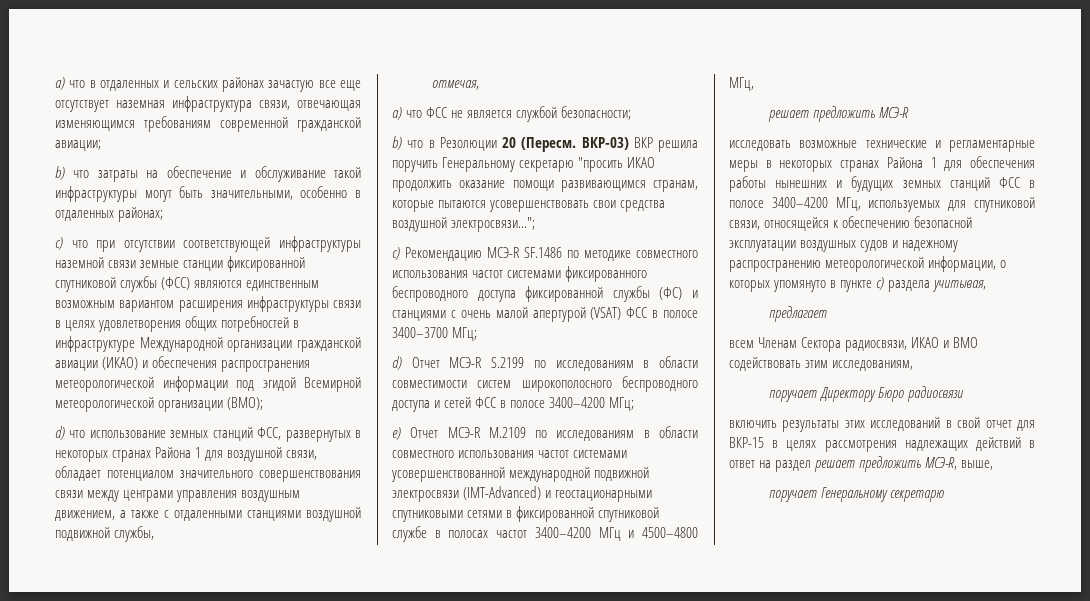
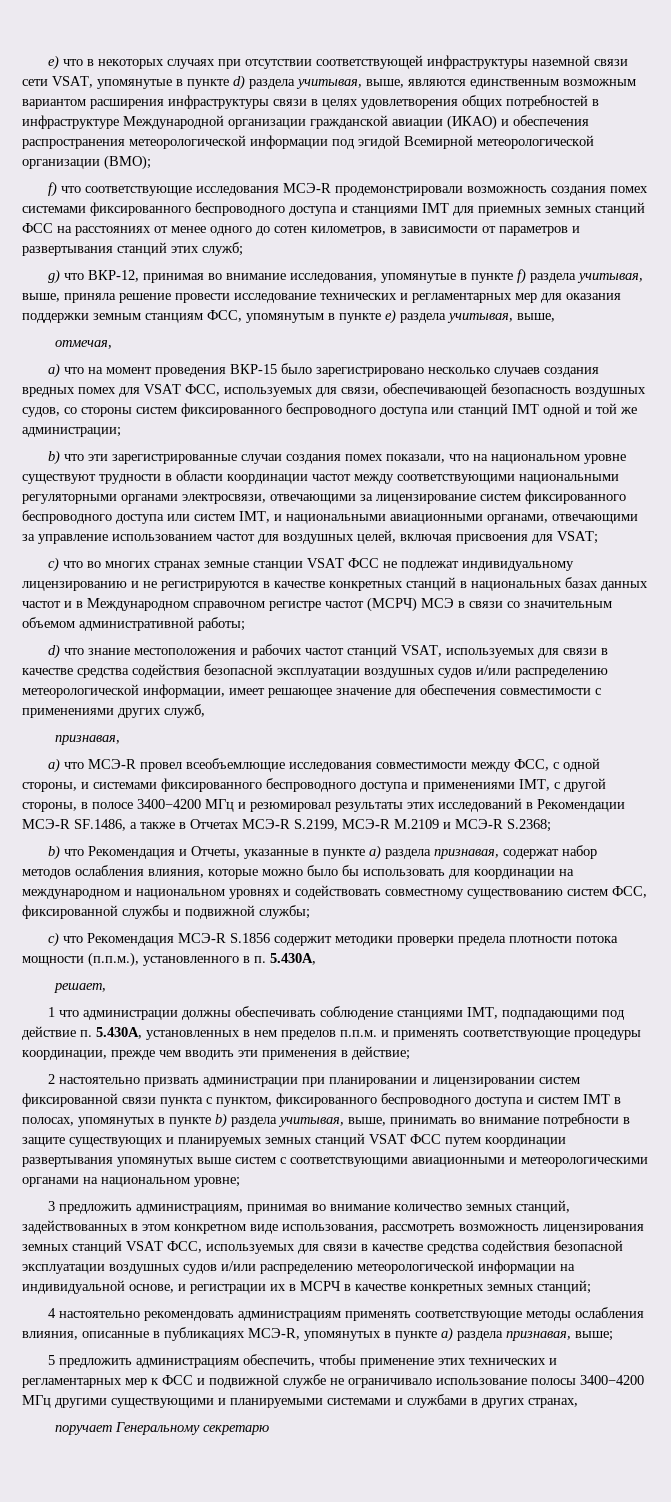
[55,77,361,92] [55,96,361,112] [55,116,361,132] [55,140,101,151] [55,166,361,182] [55,186,361,202] [55,207,164,222] [55,237,88,250] a) что в отдаленных и сельских районах зачастую все еще отсутствует наземная инфраструктура связи, отвечающая изменяющимся требованиям современной гражданской авиации; // b) что затраты на обеспечение и обслуживание такой инфраструктуры могут быть значительными, особенно в отдаленных районах; // c) что -> [47,55,215,70] e) что в некоторых случаях
[140,256,306,272] [55,276,191,292] земные станции фиксированной спутниковой службы (ФСС) -> [22,75,404,90] сети VSAT, упомянутые в пункте d) раздела учитывая, выше,
[55,426,362,442] [55,447,318,462] [55,466,361,482] [55,490,301,502] [55,507,361,522] [55,526,155,542] [431,80,479,90] [392,106,632,122] [392,136,698,152] [392,157,656,172] [392,180,698,192] [392,200,666,212] [392,217,536,232] [392,247,698,261] [392,266,648,282] [392,286,698,302] [392,307,698,322] [392,327,478,341] [392,356,698,371] [392,376,698,392] [392,397,635,412] [392,426,698,441] [392,450,628,458] [391,467,650,482] [392,486,653,502] [392,506,660,522] [392,526,698,542] [729,77,754,91] [767,106,910,122] [729,140,1035,152] [729,156,1035,172] [729,176,1035,192] [729,197,1035,212] [729,216,973,231] [729,240,959,252] [729,256,1007,272] [729,277,987,292] [768,306,827,322] [729,337,979,352] [729,357,914,371] [768,386,965,402] [729,417,1035,432] [729,437,1035,452] [729,456,994,472] d) что использование земных станций ФСС, развернутых в некоторых странах Района 1 для воздушной связи, обладает потенциалом значительного совершенствования связи между центрами управления воздушным движением, а также с отдаленными станциями воздушной подвижной службы, // отмечая, // a) что ФСС не является службой безопасности; // b) что в Резолюции 20 (Пересм. ВКР-03) ВКР решила поручить Генеральному секретарю "просить ИКАО продолжить оказание помощи развивающимся странам, которые пытаются усовершенствовать свои средства воздушной электросвязи..."; // c) Рекомендацию МСЭ-R SF.1486 по методике совместного использования частот системами фиксированного беспроводного доступа фиксированной службы (ФС) и станциями с очень малой апертурой (VSAT) ФСС в полосе 3400–3700 МГц; // d) Отчет МСЭ-R S.2199 по исследованиям в области совместимости систем широкополосного беспроводного доступа и сетей ФСС в полосе 3400–4200 МГц; // e) Отчет МСЭ-R M.2109 по исследованиям в области совместного использования частот системами усовершенствованной международной подвижной электросвязи (IMT-Advanced) и геостационарными спутниковыми сетями в фиксированной спутниковой службе в полосах частот 3400–4200 МГц и 4500–4800 МГц, // решает предложить МСЭ-R // исследовать возможные технические и регламентарные меры в некоторых странах Района 1 для обеспечения работы нынешних и будущих земных станций ФСС в полосе 3400–4200 МГц, используемых для спутниковой связи, относящейся к обеспечению безопасной эксплуатации воздушных судов и надежному распространению метеорологической информации, о которых упомянуто в пункте c) раздела учитывая, // предлагает // всем Членам Сектора радиосвязи, ИКАО и ВМО содействовать этим исследованиям, // поручает Директору Бюро радиосвязи // включить результаты этих исследований в свой отчет для ВКР-15 в целях рассмотрения надлежащих действий в ответ на раздел решает предложить МСЭ-R, выше, -> [47,182,648,197] [22,202,645,216] [22,223,580,236] [22,242,243,256] [47,269,643,284] [22,293,621,303] [22,309,555,324] [54,340,112,349] [47,363,599,378] [22,383,646,397] [22,403,637,417] [22,427,121,437] [47,450,626,465] [22,470,619,484] [22,490,626,504] [22,510,638,524] [22,530,598,544] [47,557,574,572] [22,577,648,591] [22,597,612,612] [22,617,245,631] [47,644,608,659] [22,664,608,678] [22,684,601,698] [22,704,205,718] [54,735,120,745] [47,758,600,773] [22,778,606,792] [22,798,625,812] [22,819,551,832] [47,845,597,860] [22,865,574,879] [22,885,647,899] [22,905,310,919] [47,932,618,947] [22,952,316,967] [53,983,106,993] [47,1006,625,1020] [22,1026,641,1040] [22,1046,410,1060] [47,1074,580,1087] [22,1093,621,1107] [22,1113,630,1128] [22,1133,566,1147] [22,1157,648,1167] [22,1177,240,1187] [47,1200,570,1214] [22,1220,644,1234] [22,1240,623,1254] [22,1260,575,1274] [22,1280,591,1294] [47,1307,644,1321] [22,1327,613,1342] [47,1354,557,1368] [22,1374,644,1388] [22,1394,578,1408] f) что соответствующие исследования МСЭ-R продемонстрировали возможность создания помех системами фиксированного беспроводного доступа и станциями IMT для приемных земных станций ФСС на расстояниях от менее одного до сотен километров, в зависимости от параметров и развертывания станций этих служб; // g) что ВКР-12, принимая во внимание исследования, упомянутые в пункте f) раздела учитывая, выше, приняла решение провести исследование технических и регламентарных мер для оказания поддержки земным станциям ФСС, упомянутым в пункте e) раздела учитывая, выше, // отмечая, // a) что на момент проведения ВКР-15 было зарегистрировано несколько случаев создания вредных помех для VSAT ФСС, используемых для связи, обеспечивающей безопасность воздушных судов, со стороны систем фиксированного беспроводного доступа или станций IMT одной и той же администрации; // b) что эти зарегистрированные случаи создания помех показали, что на национальном уровне существуют трудности в области координации частот между соответствующими национальными регуляторными органами электросвязи, отвечающими за лицензирование систем фиксированного беспроводного доступа или систем IMT, и национальными авиационными органами, отвечающими за управление использованием частот для воздушных целей, включая присвоения для VSAT; // с) что во многих странах земные станции VSAT ФСС не подлежат индивидуальному лицензированию и не регистрируются в качестве конкретных станций в национальных базах данных частот и в Международном справочном регистре частот (МСРЧ) МСЭ в связи со значительным объемом административной работы; // d) что знание местоположения и рабочих частот станций VSAT, используемых для связи в качестве средства содействия безопасной эксплуатации воздушных судов и/или распределению метеорологической информации, имеет решающее значение для обеспечения совместимости с применениями других служб, // признавая, // a) что МСЭ-R провел всеобъемлющие исследования совместимости между ФСС, с одной стороны, и системами фиксированного беспроводного доступа и применениями IMT, с другой стороны, в полосе 3400−4200 МГц и резюмировал результаты этих исследований в Рекомендации МСЭ-R SF.1486, а также в Отчетах МСЭ-R S.2199, МСЭ-R M.2109 и МСЭ-R S.2368; // b) что Рекомендация и Отчеты, указанные в пункте a) раздела признавая, содержат набор методов ослабления влияния, которые можно было бы использовать для координации на международном и национальном уровнях и содействовать совместному существованию систем ФСС, фиксированной службы и подвижной службы; // с) что Рекомендация МСЭ-R S.1856 содержит методики проверки предела плотности потока мощности (п.п.м.), установленного в п. 5.430А, // решает, // 1 что администрации должны обеспечивать соблюдение станциями IMT, подпадающими под действие п. 5.430А, установленных в нем пределов п.п.м. и применять соответствующие процедуры координации, прежде чем вводить эти применения в действие; // 2 настоятельно призвать администрации при планировании и лицензировании систем фиксированной связи пункта с пунктом, фиксированного беспроводного доступа и систем IMT в полосах, упомянутых в пункте b) раздела учитывая, выше, принимать во внимание потребности в защите существующих и планируемых земных станций VSAT ФСС путем координации развертывания упомянутых выше систем с соответствующими авиационными и метеорологическими органами на национальном уровне; // 3 предложить администрациям, принимая во внимание количество земных станций, задействованных в этом конкретном виде использования, рассмотреть возможность лицензирования земных станций VSAT ФСС, используемых для связи в качестве средства содействия безопасной эксплуатации воздушных судов и/или распределению метеорологической информации на индивидуальной основе, и регистрации их в МСРЧ в качестве конкретных земных станций; // 4 настоятельно рекомендовать администрациям применять соответствующие методы ослабления влияния, описанные в публикациях МСЭ-R, упомянутых в пункте a) раздела признавая, выше; // 5 предложить администрациям обеспечить, чтобы применение этих технических и регламентарных мер к ФСС и подвижной службе не ограничивало использование полосы 3400−4200 МГц другими существующими и планируемыми системами и службами в других странах,

